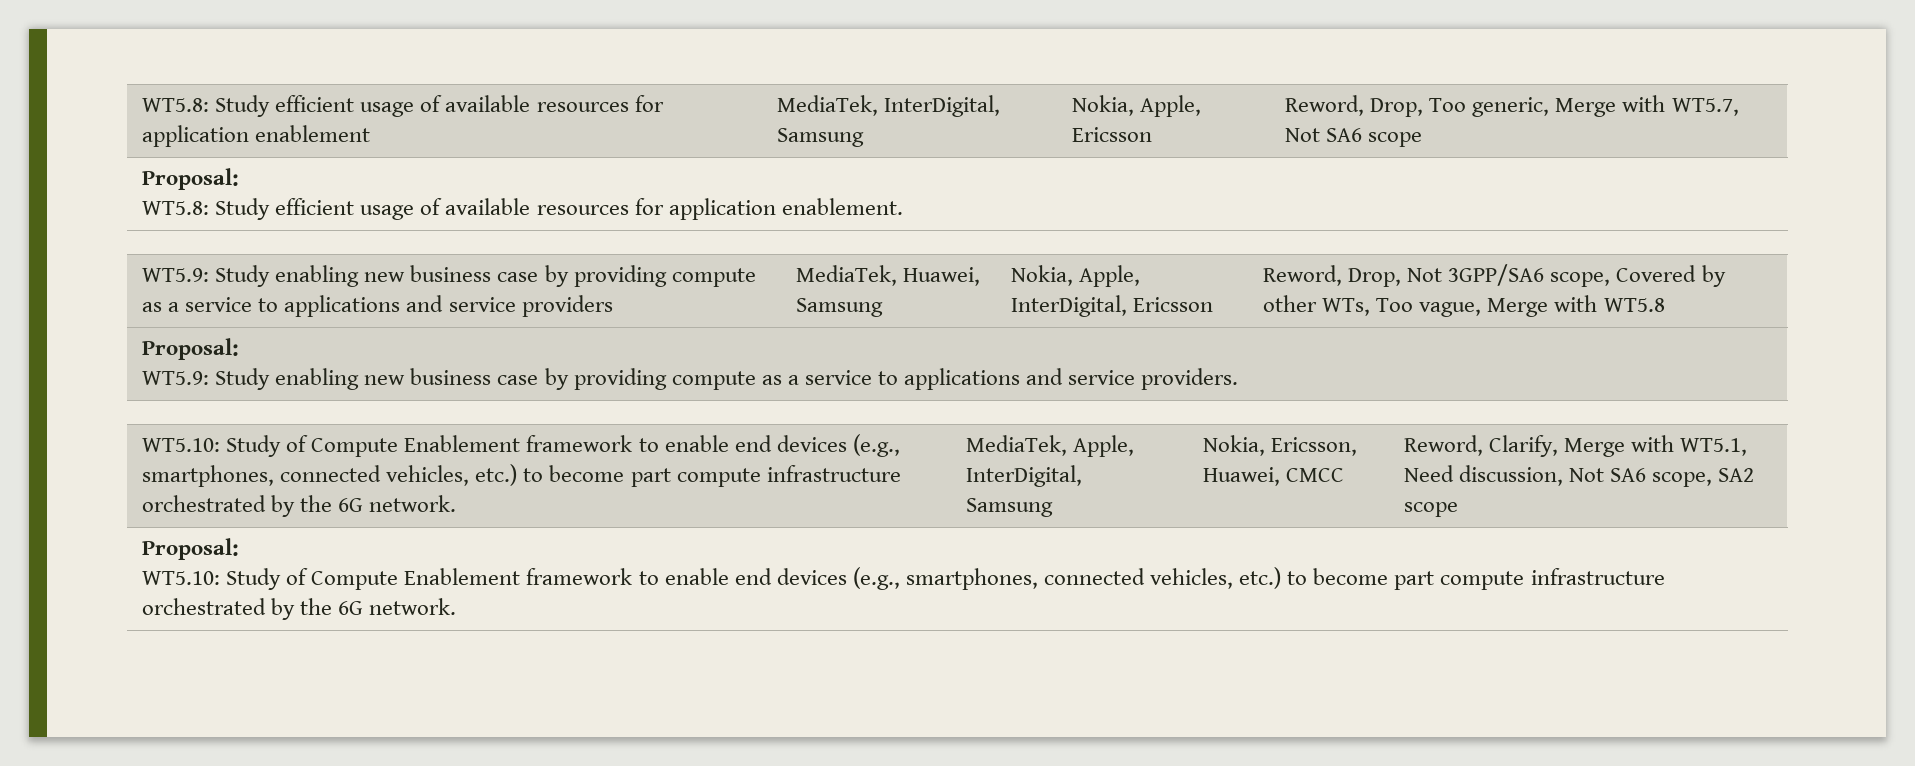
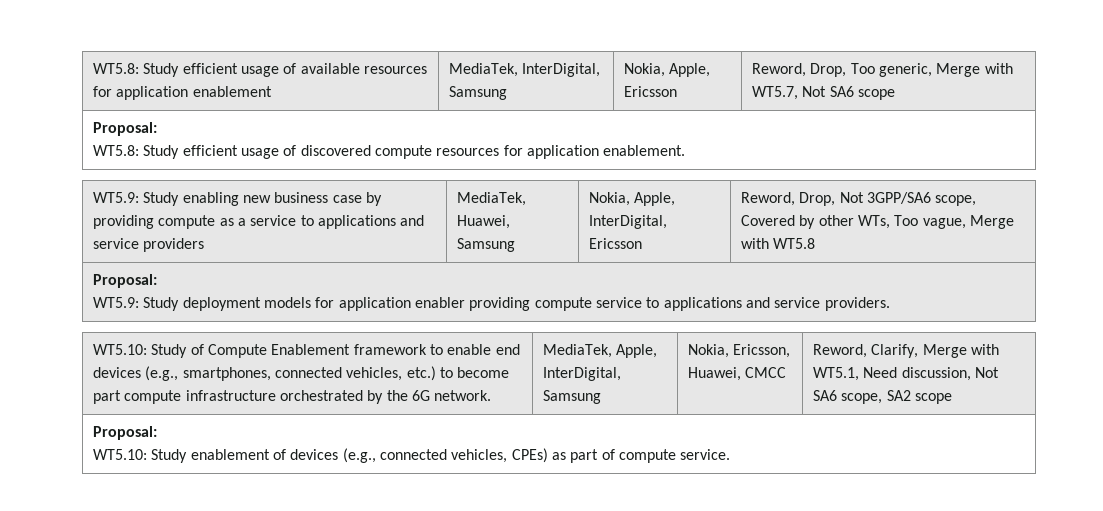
[445,198,531,215] available -> [300,145,433,159] discovered compute
[275,368,799,390] enabling new business case by providing compute as a -> [182,297,592,311] deployment models for application enabler providing compute
[286,567,1665,590] [142,598,457,620] of Compute Enablement framework to enable end devices (e.g., smartphones, connected vehicles, etc.) to become part compute infrastructure orchestrated by the 6G network. -> [190,448,731,463] enablement of devices (e.g., connected vehicles, CPEs) as part of compute service.

